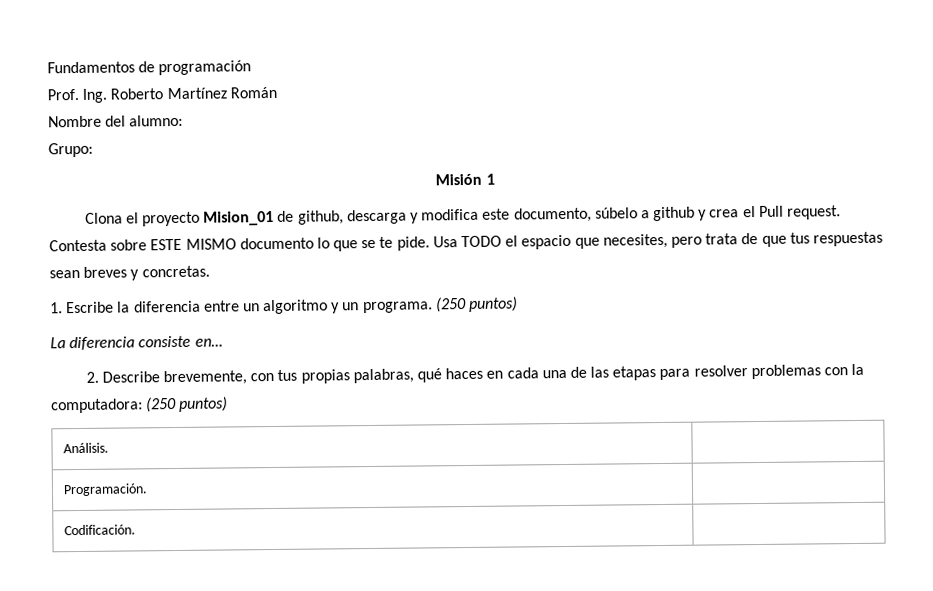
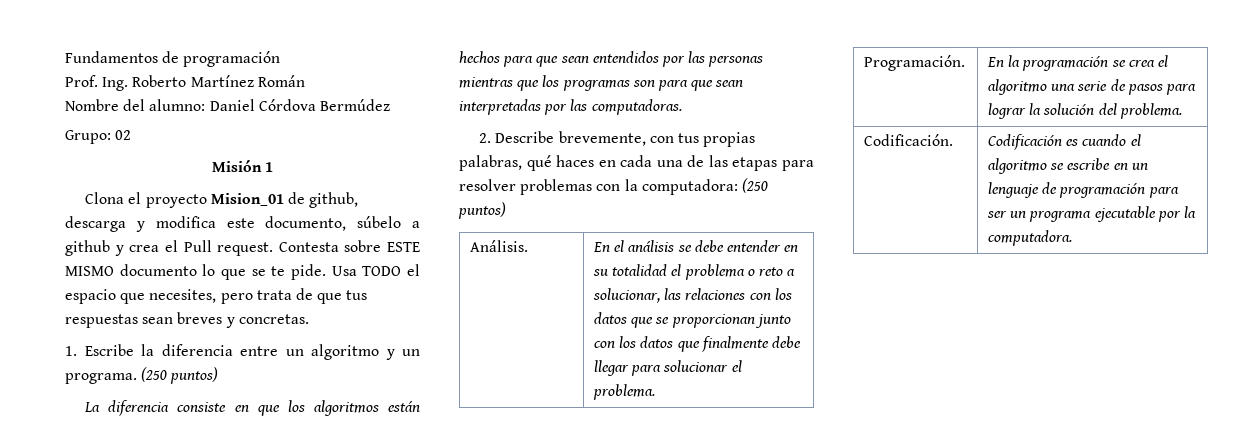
(184, 120) none -> [209,99,390,111] Daniel Córdova Bermúdez
(93, 150) none -> [115,130,132,140] 02
[194,338,223,347] en… -> [234,400,420,416] [459,51,764,67] [459,75,744,91] [459,99,682,115] en que los algoritmos están hechos para que sean entendidos por las personas mientras que los programas son para que sean interpretadas por las computadoras.
[63,483,149,497] [64,524,137,536] // Programación. | // Codificación. | -> [593,240,799,252] [593,264,796,280] [593,288,792,303] [594,312,791,328] [594,336,802,352] [594,360,742,376] [593,384,656,400] [864,55,966,71] [987,55,1169,71] [988,79,1197,95] [988,103,1182,119] [864,134,954,146] [988,134,1141,150] [988,158,1148,174] [988,182,1179,198] [987,206,1197,222] [988,230,1073,246] En el análisis se debe entender en su totalidad el problema o reto a solucionar, las relaciones con los datos que se proporcionan junto con los datos que finalmente debe llegar para solucionar el problema. // Programación. | En la programación se crea el algoritmo una serie de pasos para lograr la solución del problema. // Codificación. | Codificación es cuando el algoritmo se escribe en un lenguaje de programación para ser un programa ejecutable por la computadora.

